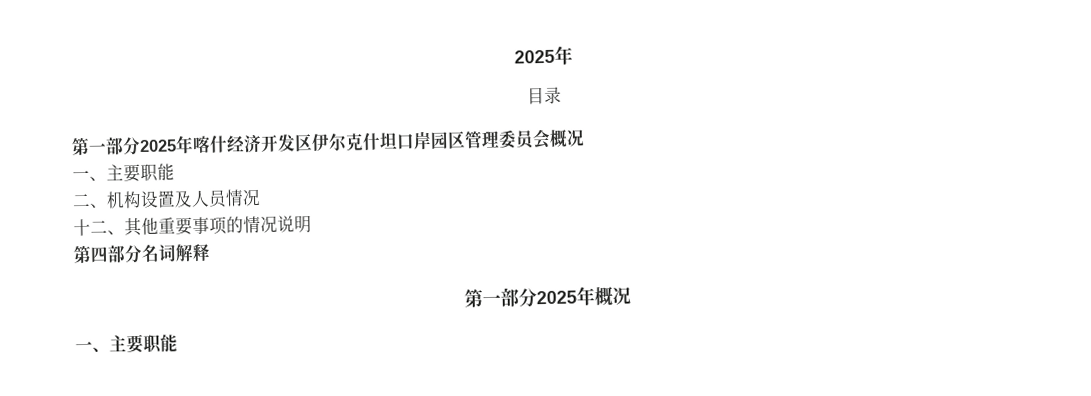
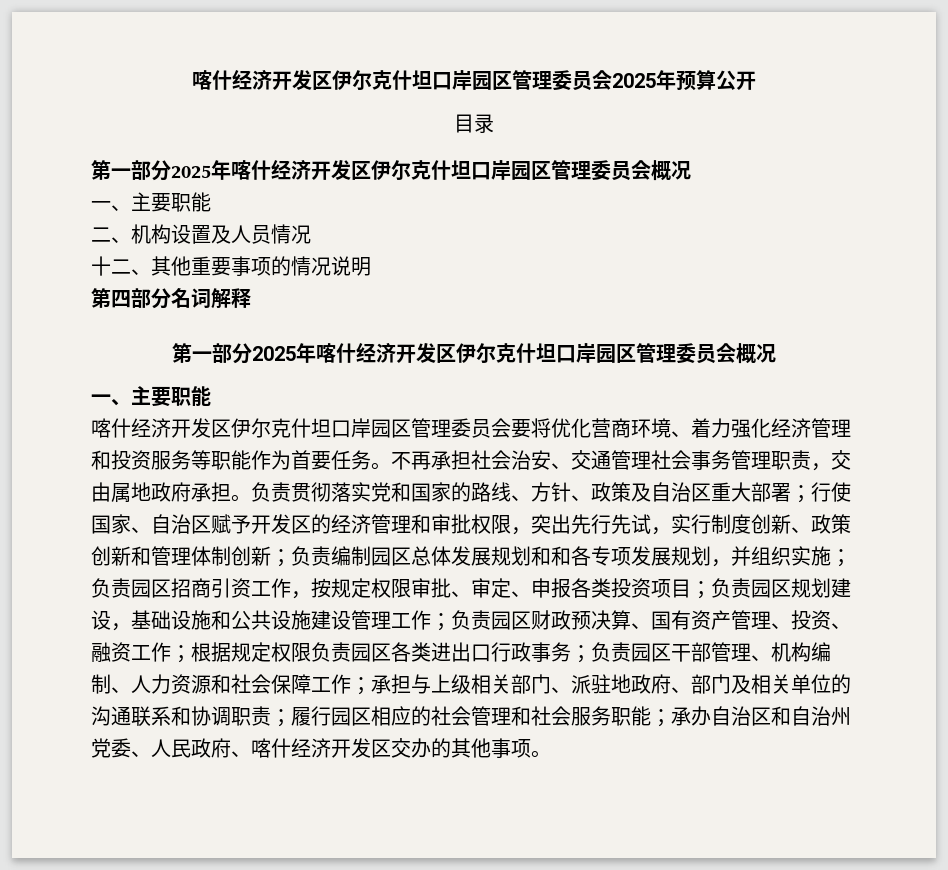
[513,45,573,65] 2025年 -> [192,69,756,91] 喀什经济开发区伊尔克什坦口岸园区管理委员会2025年预算公开
[593,286,631,307] [75,333,178,354] 概况 // 一、主要职能 -> [316,342,776,364] [91,386,211,407] [91,418,851,438] [91,450,851,471] [91,482,851,503] [91,514,851,535] [91,546,851,567] [91,578,851,599] [91,610,851,631] [91,642,831,663] [91,674,851,695] [91,706,851,727] [91,738,551,758] 喀什经济开发区伊尔克什坦口岸园区管理委员会概况 // 一、主要职能 // 喀什经济开发区伊尔克什坦口岸园区管理委员会要将优化营商环境、着力强化经济管理和投资服务等职能作为首要任务。不再承担社会治安、交通管理社会事务管理职责，交由属地政府承担。负责贯彻落实党和国家的路线、方针、政策及自治区重大部署；行使国家、自治区赋予开发区的经济管理和审批权限，突出先行先试，实行制度创新、政策创新和管理体制创新；负责编制园区总体发展规划和和各专项发展规划，并组织实施；负责园区招商引资工作，按规定权限审批、审定、申报各类投资项目；负责园区规划建设，基础设施和公共设施建设管理工作；负责园区财政预决算、国有资产管理、投资、融资工作；根据规定权限负责园区各类进出口行政事务；负责园区干部管理、机构编制、人力资源和社会保障工作；承担与上级相关部门、派驻地政府、部门及相关单位的沟通联系和协调职责；履行园区相应的社会管理和社会服务职能；承办自治区和自治州党委、人民政府、喀什经济开发区交办的其他事项。

